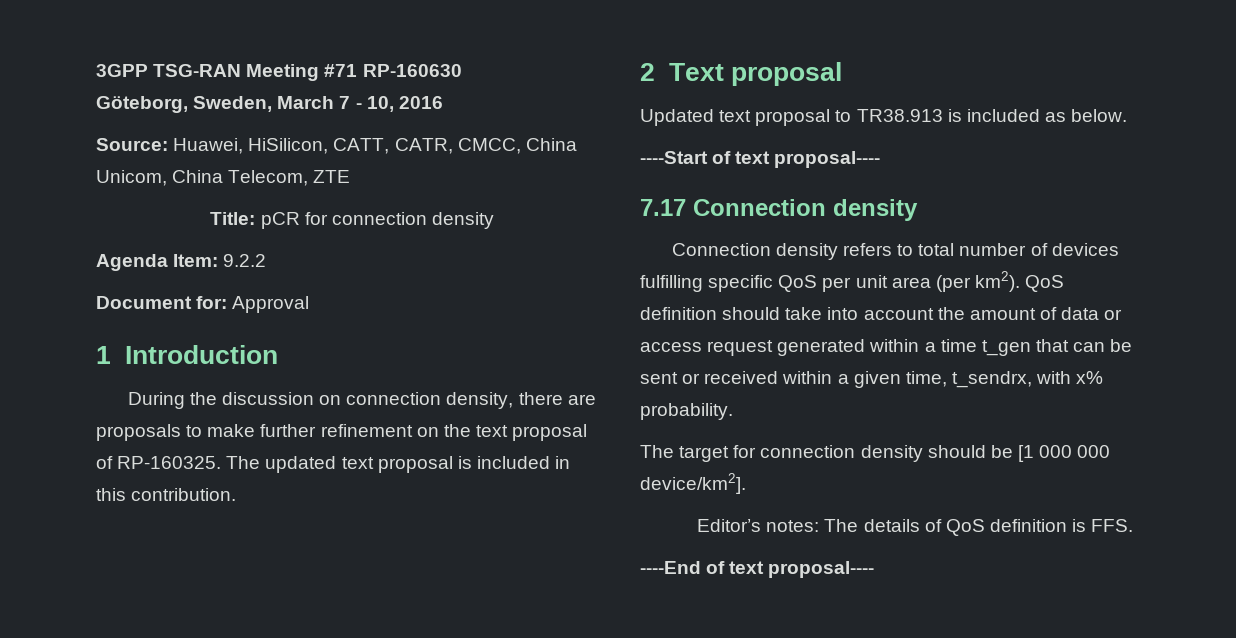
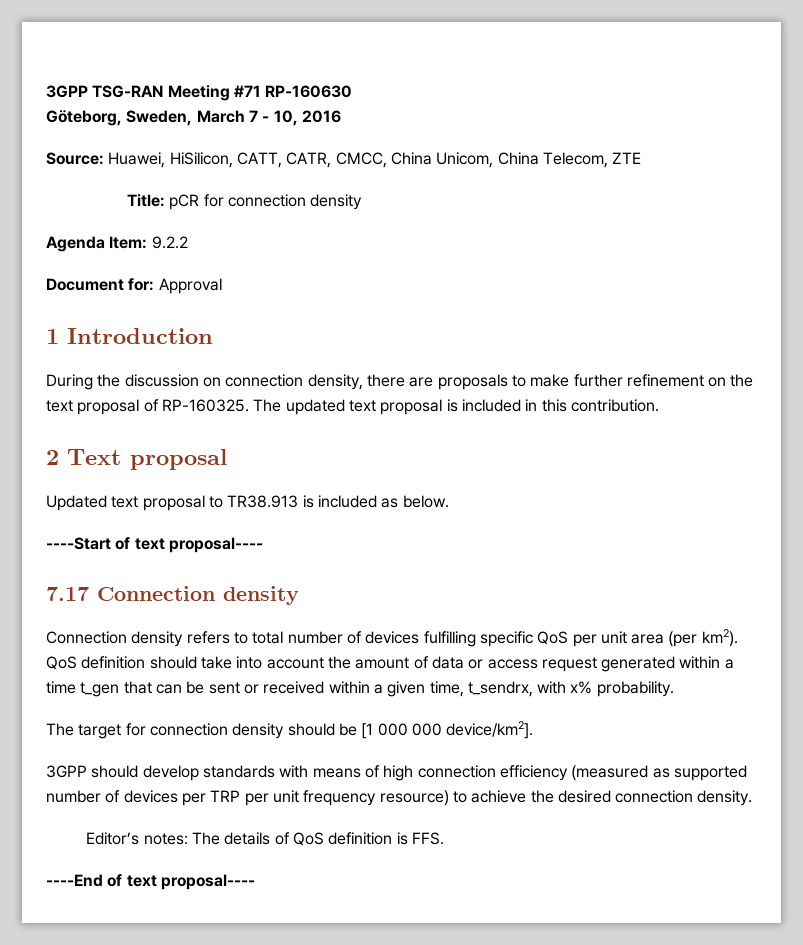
(746, 483) none -> [46,765,747,781] [46,790,753,806] // 3GPP should develop standards with means of high connection efficiency (measured as supported number of devices per TRP per unit frequency resource) to achieve the desired connection density.

